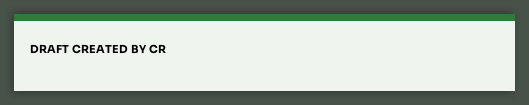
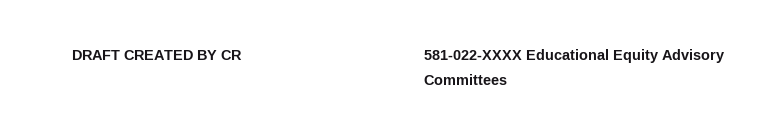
(166, 49) none -> [424,49,724,63] [424,74,507,85] // 581-022-XXXX Educational Equity Advisory Committees

